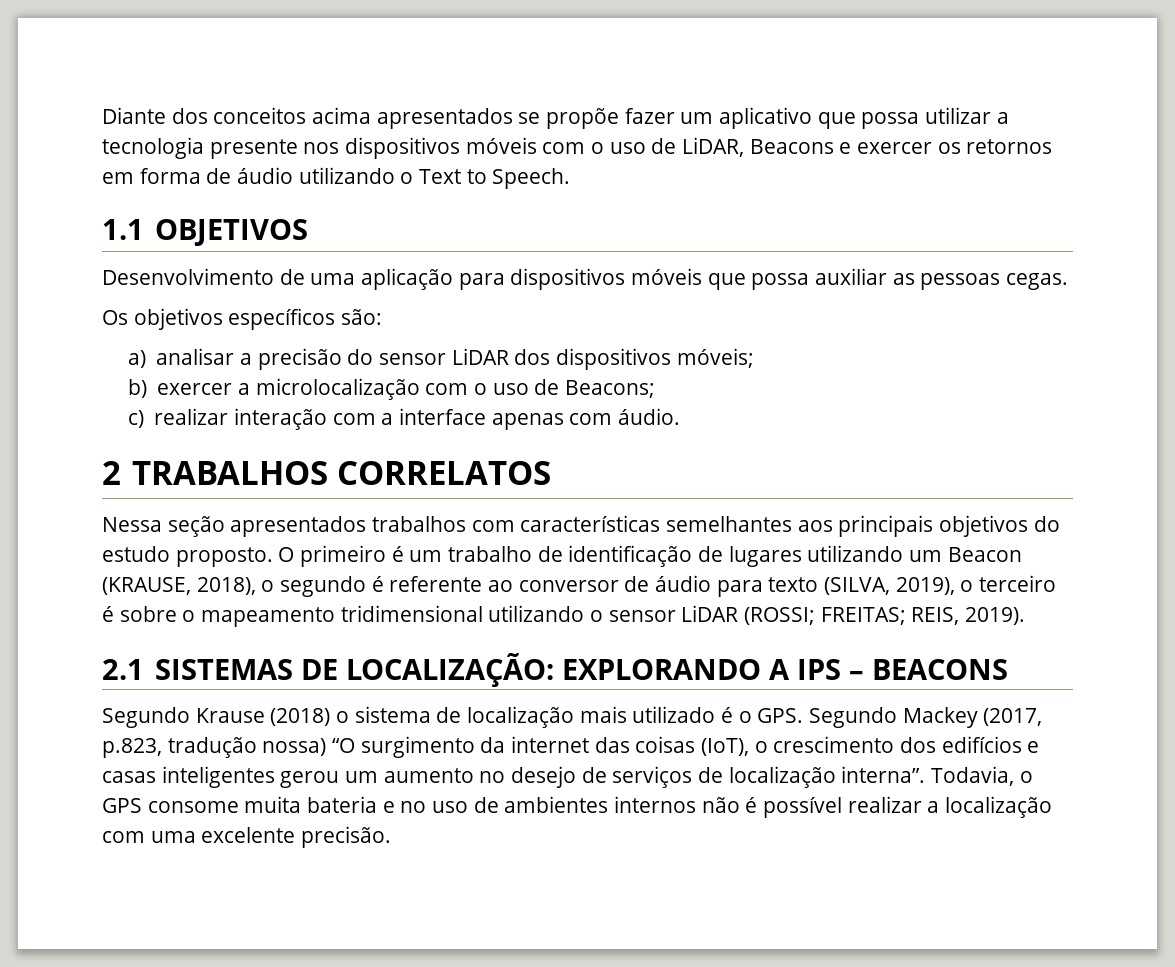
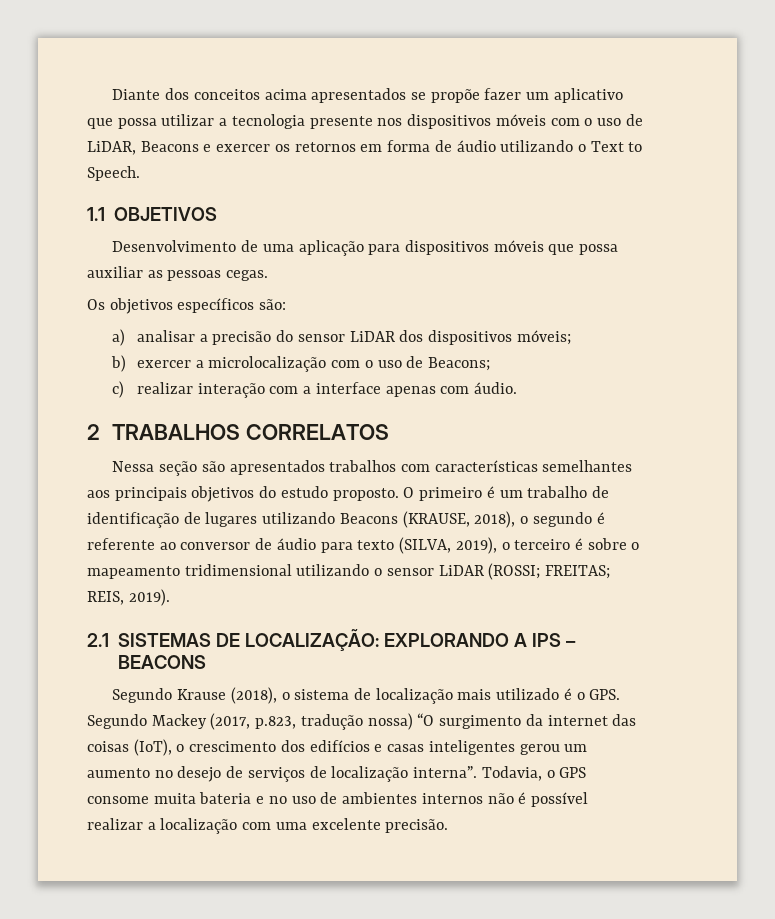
(225, 526) none -> [201,461,225,472] são
[909,547,1022,562] um Beacon -> [339,513,398,524] Beacons
[270,708,331,726] (2018) -> [230,687,277,704] (2018),

